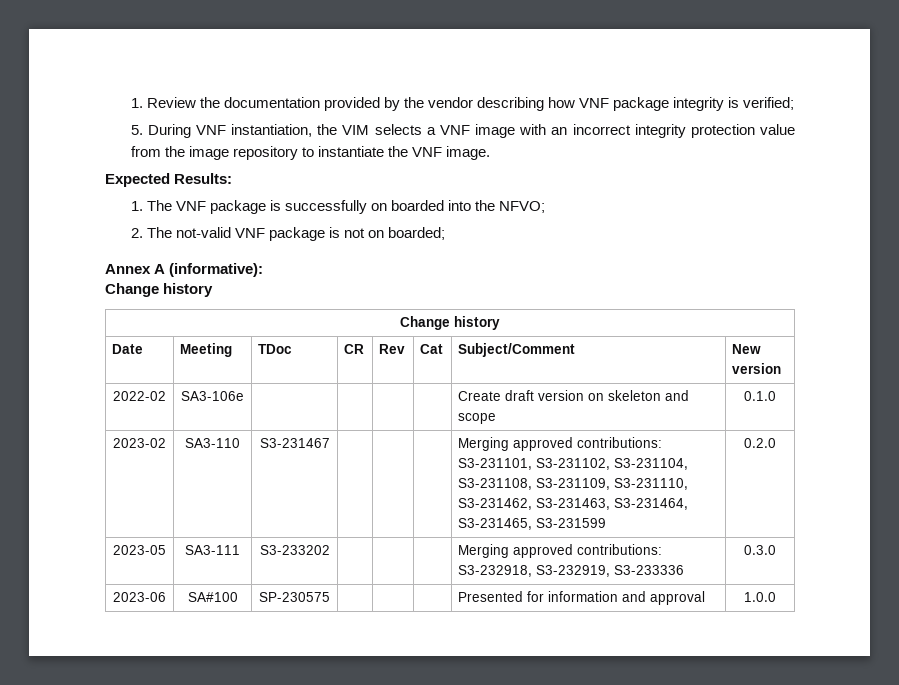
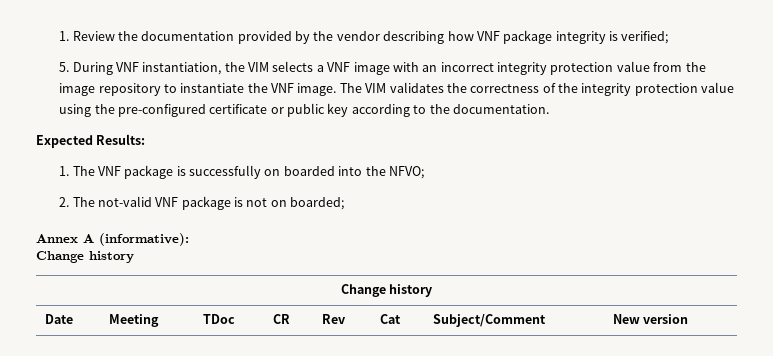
(490, 153) none -> [339,82,735,96] [59,103,549,117] The VIM validates the correctness of the integrity protection value using the pre-configured certificate or public key according to the documentation.
[113,391,166,401] [181,391,244,401] [458,390,690,401] [458,413,497,424] [744,391,776,401] [113,438,166,448] [185,438,240,448] [259,438,330,448] [458,437,663,451] [458,458,689,470] [458,478,689,490] [458,498,689,510] [458,518,607,530] [744,438,776,448] [113,545,166,555] [185,545,240,555] [259,545,330,555] [458,544,663,558] [458,565,685,577] [744,545,776,555] [113,592,166,602] [187,592,238,602] [259,592,330,602] [458,591,706,605] [744,592,776,602] // 2022-02 | SA3-106e | | | | | Create draft version on skeleton and scope | 0.1.0 // 2023-02 | SA3-110 | S3-231467 | | | | Merging approved contributions: S3-231101, S3-231102, S3-231104, S3-231108, S3-231109, S3-231110, S3-231462, S3-231463, S3-231464, S3-231465, S3-231599 | 0.2.0 // 2023-05 | SA3-111 | S3-233202 | | | | Merging approved contributions: S3-232918, S3-232919, S3-233336 | 0.3.0 // 2023-06 | SA#100 | SP-230575 | | | | Presented for information and approval | 1.0.0 -> (689, 319) none

